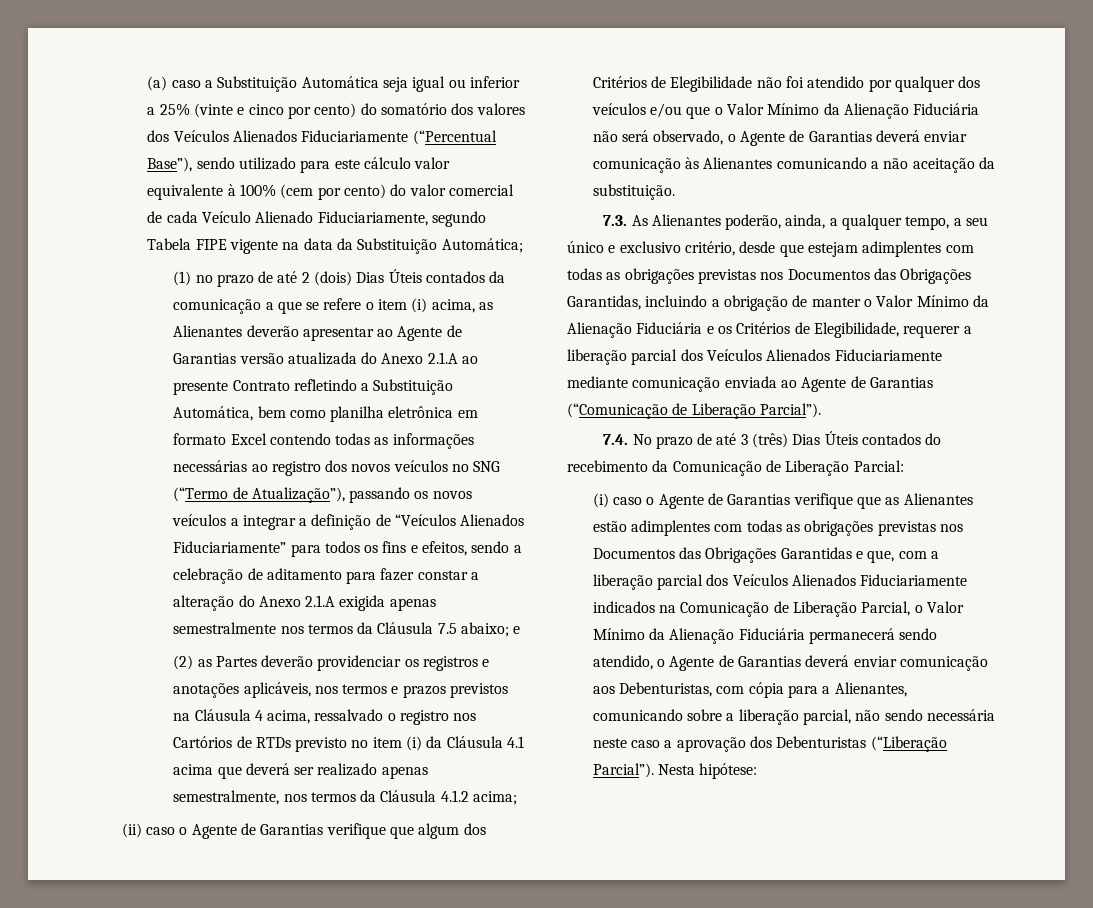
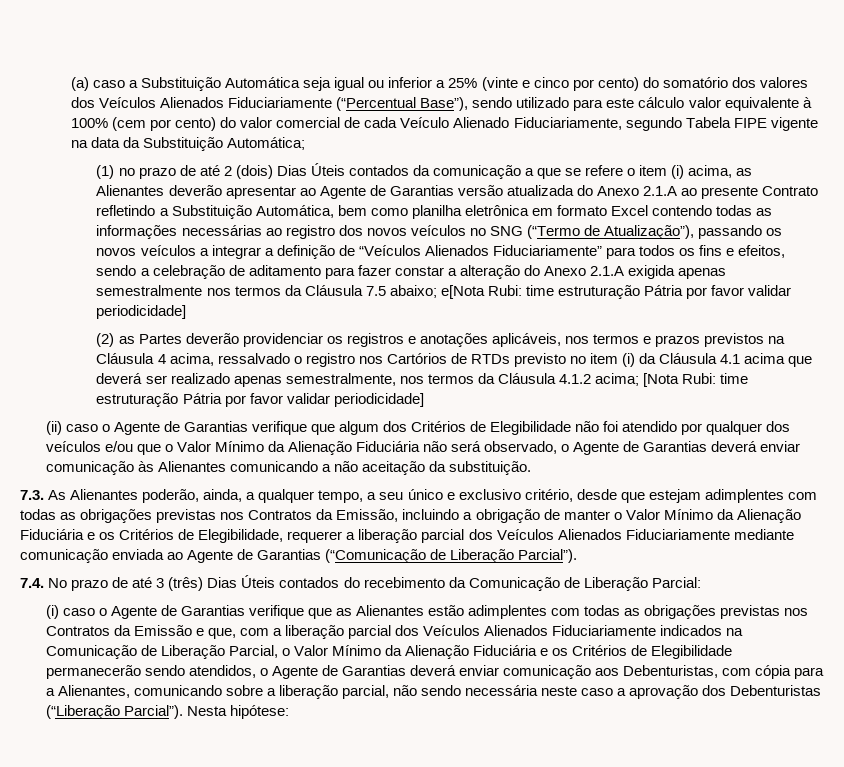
[513,626,521,634] e -> [440,285,792,299] [96,305,187,319] e[Nota Rubi: time estruturação Pátria por favor validar periodicidade]
(518, 798) none -> [643,373,749,387] [96,393,424,407] [Nota Rubi: time estruturação Pátria por favor validar periodicidade]
[787,268,972,284] [567,295,641,310] Documentos das Obrigações Garantidas, -> [248,509,399,522] Contratos da Emissão,
[592,547,852,563] Documentos das Obrigações Garantidas -> [45,625,192,636] Contratos da Emissão
[809,628,938,644] [592,655,653,670] permanecerá sendo atendido, -> [539,645,733,659] [45,665,256,679] e os Critérios de Elegibilidade permanecerão sendo atendidos,

